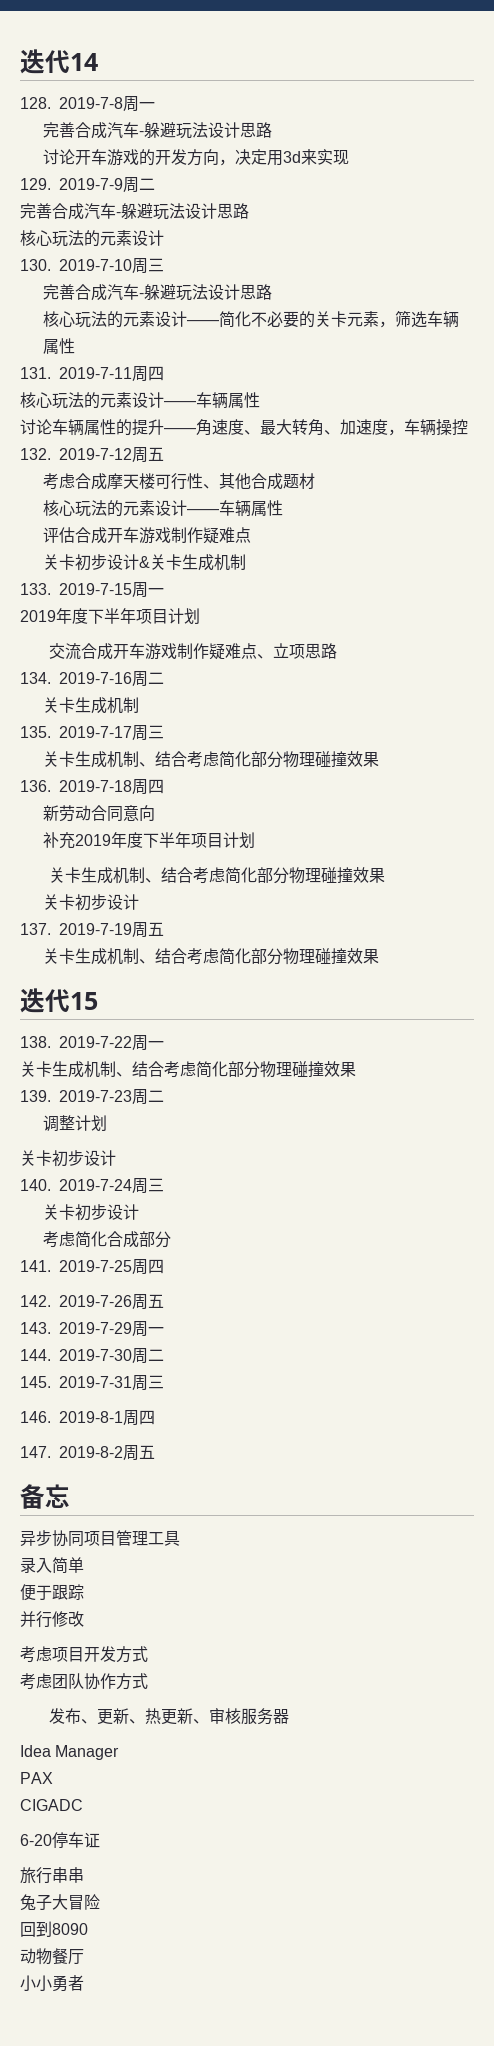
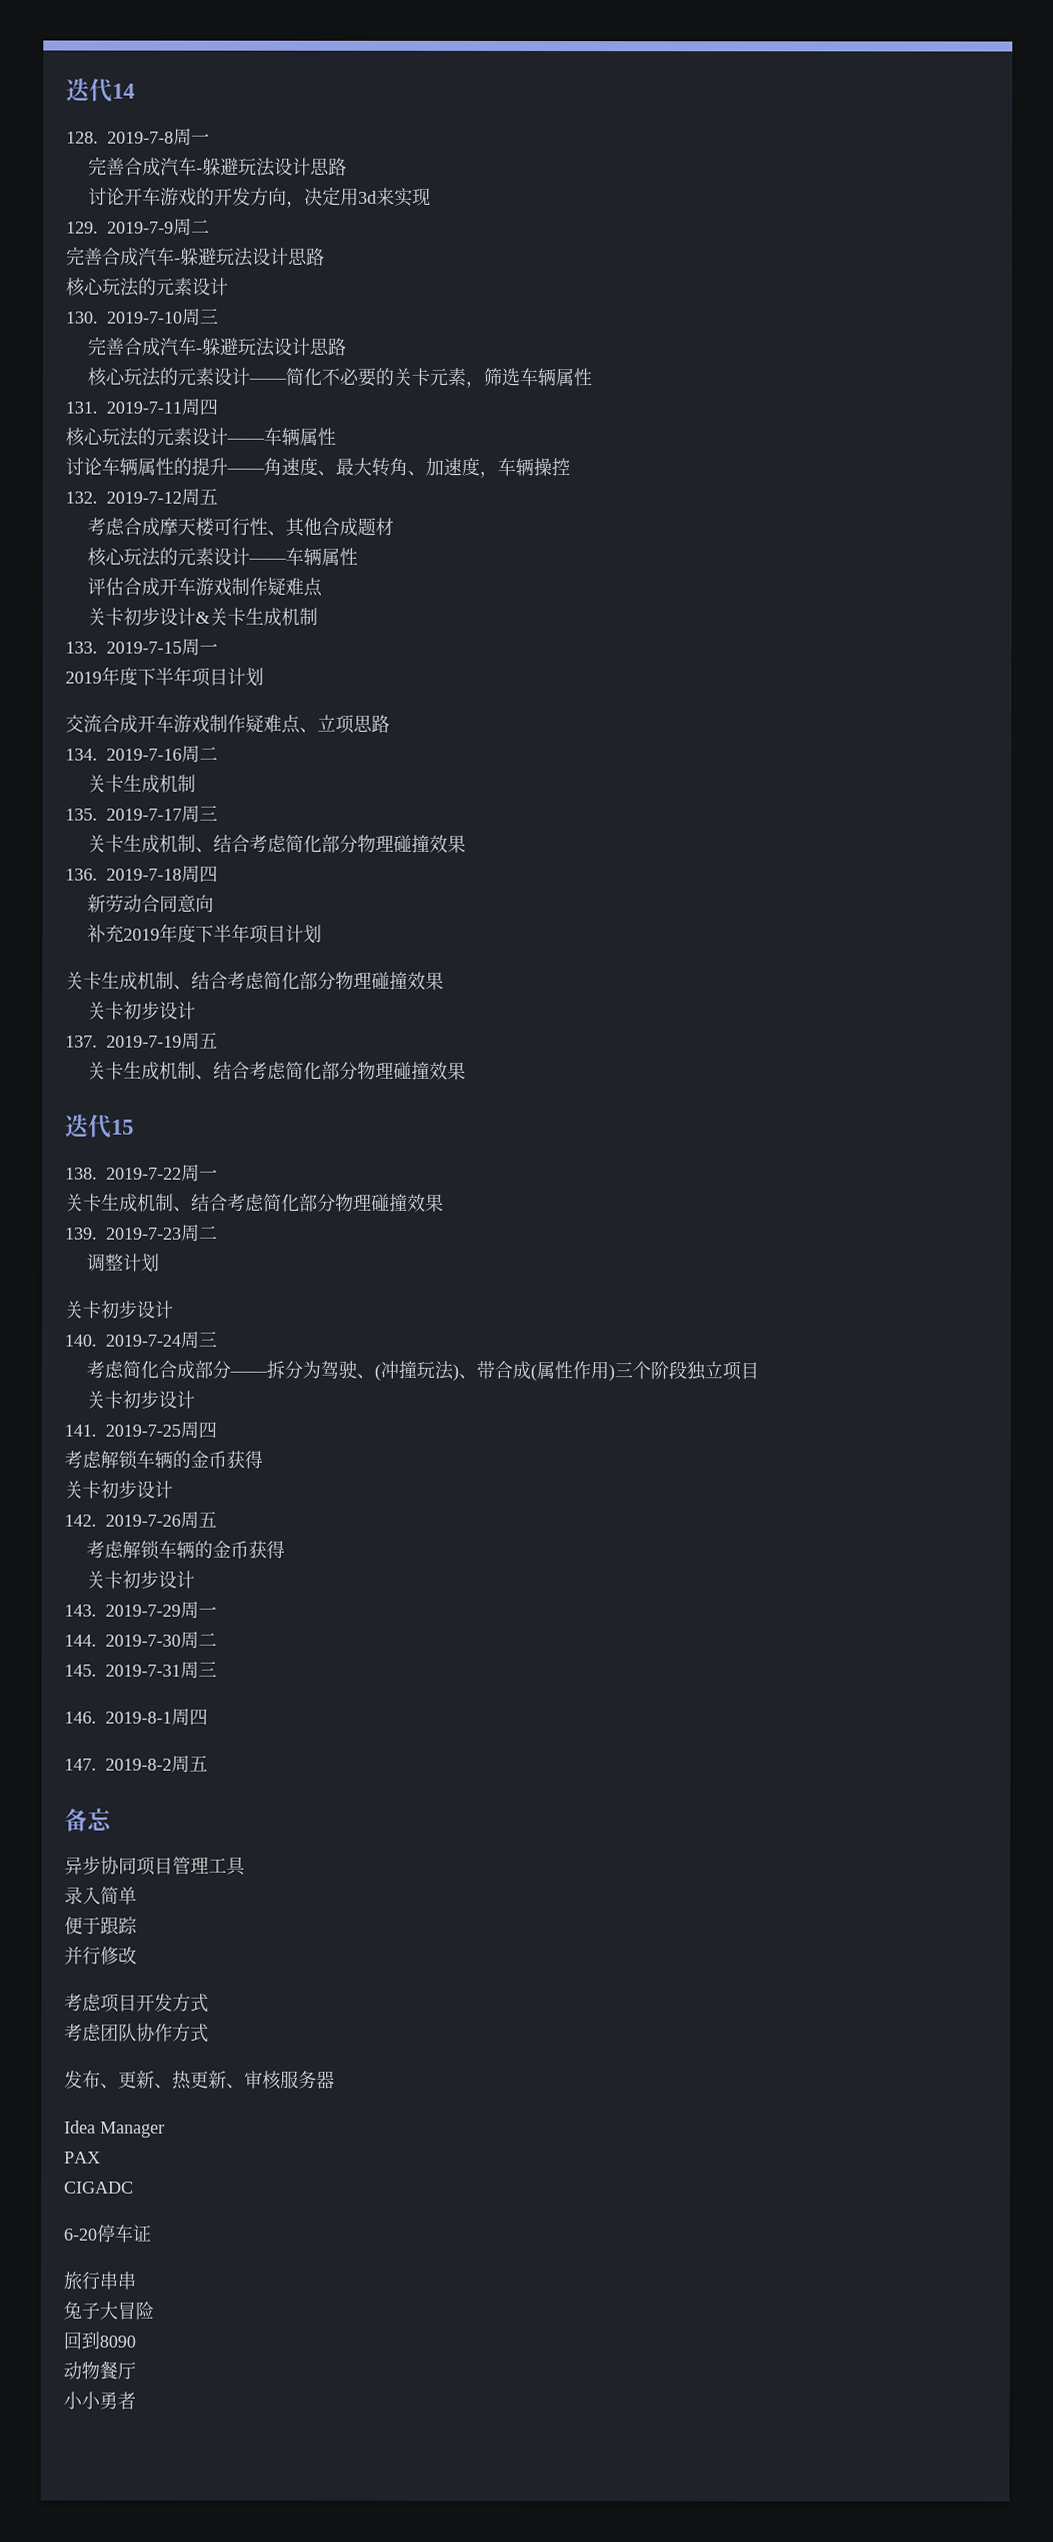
[43,1204,140,1221] // 关卡初步设计 -> (217, 1339) none
[20,1259,164,1275] [20,1294,164,1310] // 141. 2019-7-25周四 // 142. 2019-7-26周五 -> [229,1360,760,1382] [86,1390,196,1409] [64,1421,217,1439] [64,1450,263,1470] [64,1480,173,1499] [64,1511,217,1529] [86,1540,286,1560] [86,1570,196,1589] ——拆分为驾驶、(冲撞玩法)、带合成(属性作用)三个阶段独立项目 // 关卡初步设计 // 141. 2019-7-25周四 // 考虑解锁车辆的金币获得 // 关卡初步设计 // 142. 2019-7-26周五 // 考虑解锁车辆的金币获得 // 关卡初步设计

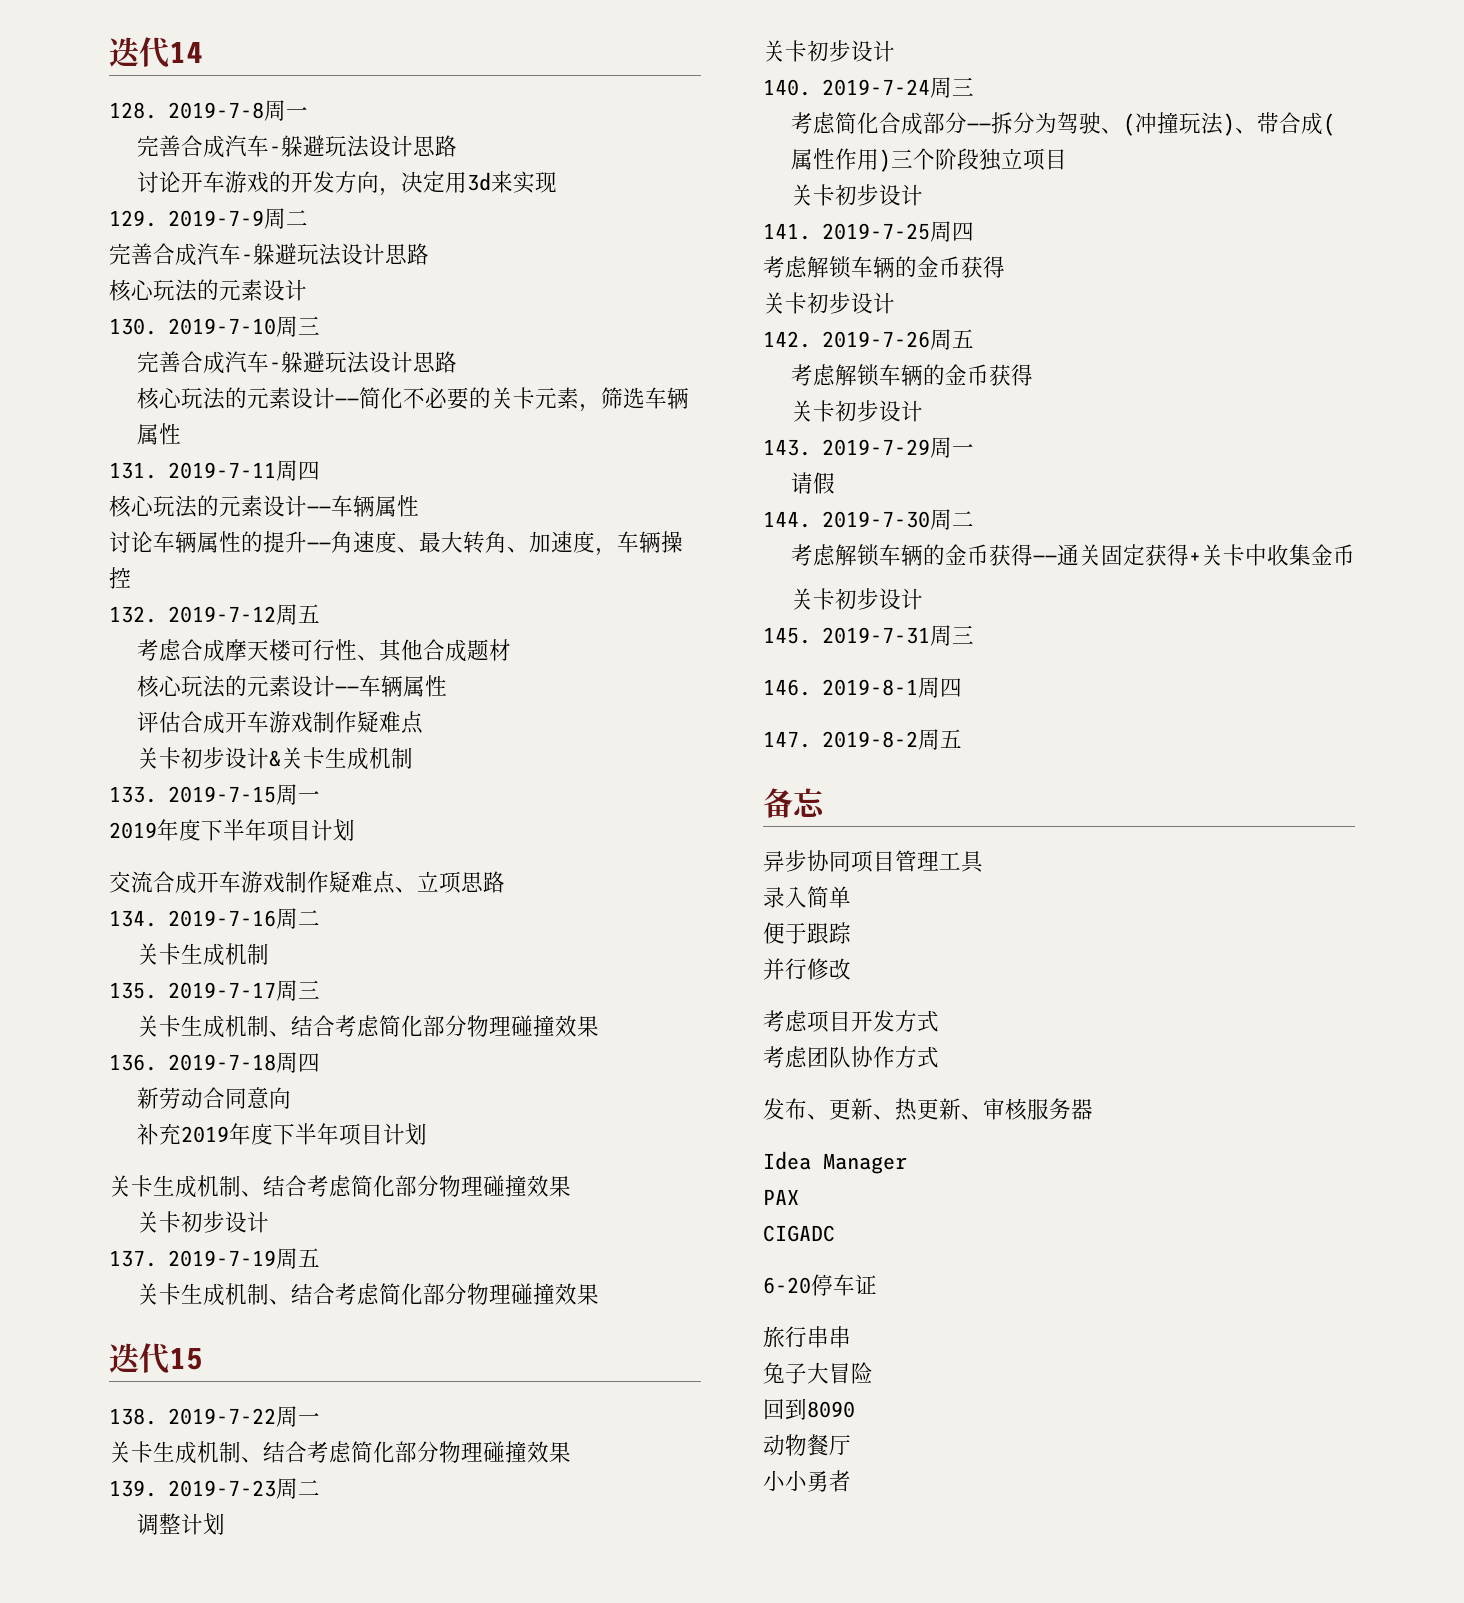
(217, 1611) none -> [790,472,835,494] // 请假
(217, 1639) none -> [790,544,1355,567] [790,588,923,610] // 考虑解锁车辆的金币获得——通关固定获得+关卡中收集金币 // 关卡初步设计

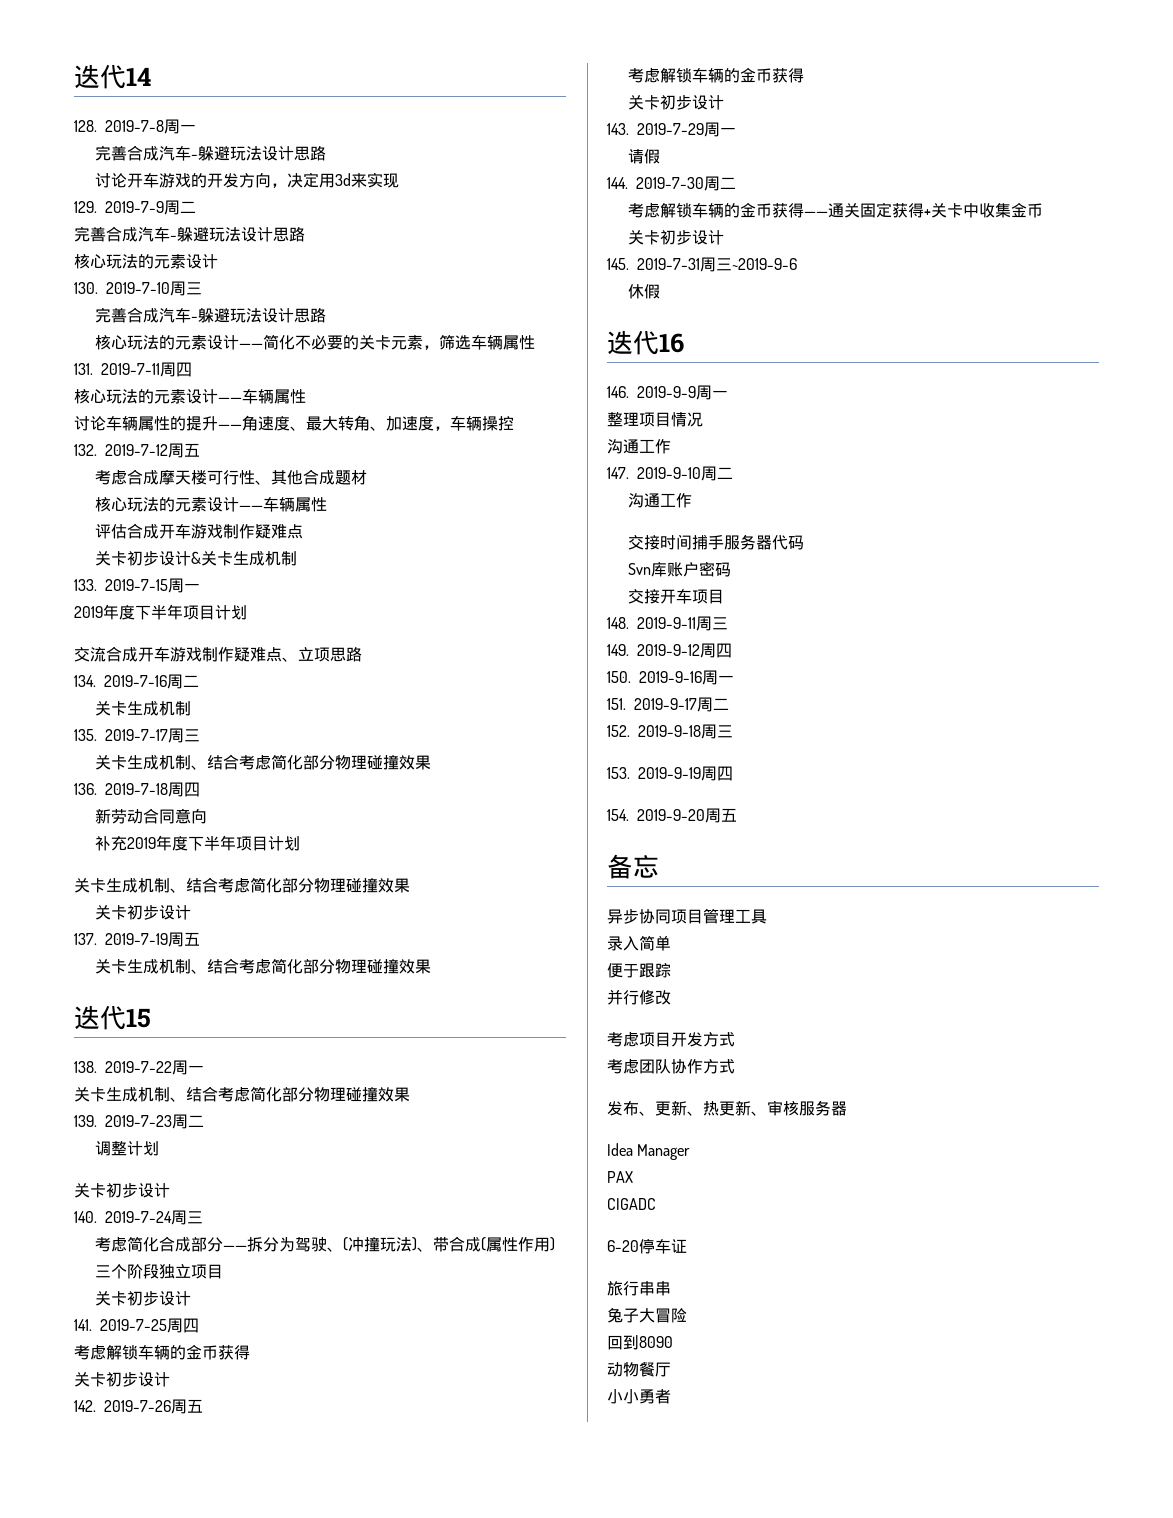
[763,677,962,698] [763,731,918,748] // 146. 2019-8-1周四 // 147. 2019-8-2 -> [732,258,797,270] [627,284,660,299] [607,330,684,355] [607,385,728,400] [607,412,703,427] [607,439,671,454] [607,466,733,481] [627,493,692,508] [627,534,804,550] [627,561,731,577] [627,589,724,604] [607,616,728,631] [607,643,732,658] [607,670,734,685] [607,697,729,712] [607,724,733,739] [607,766,733,781] [607,809,705,821] ~2019-9-6 // 休假 // 迭代16 // 146. 2019-9-9周一 // 整理项目情况 // 沟通工作 // 147. 2019-9-10周二 // 沟通工作 // 交接时间捕手服务器代码 // Svn库账户密码 // 交接开车项目 // 148. 2019-9-11周三 // 149. 2019-9-12周四 // 150. 2019-9-16周一 // 151. 2019-9-17周二 // 152. 2019-9-18周三 // 153. 2019-9-19周四 // 154. 2019-9-20

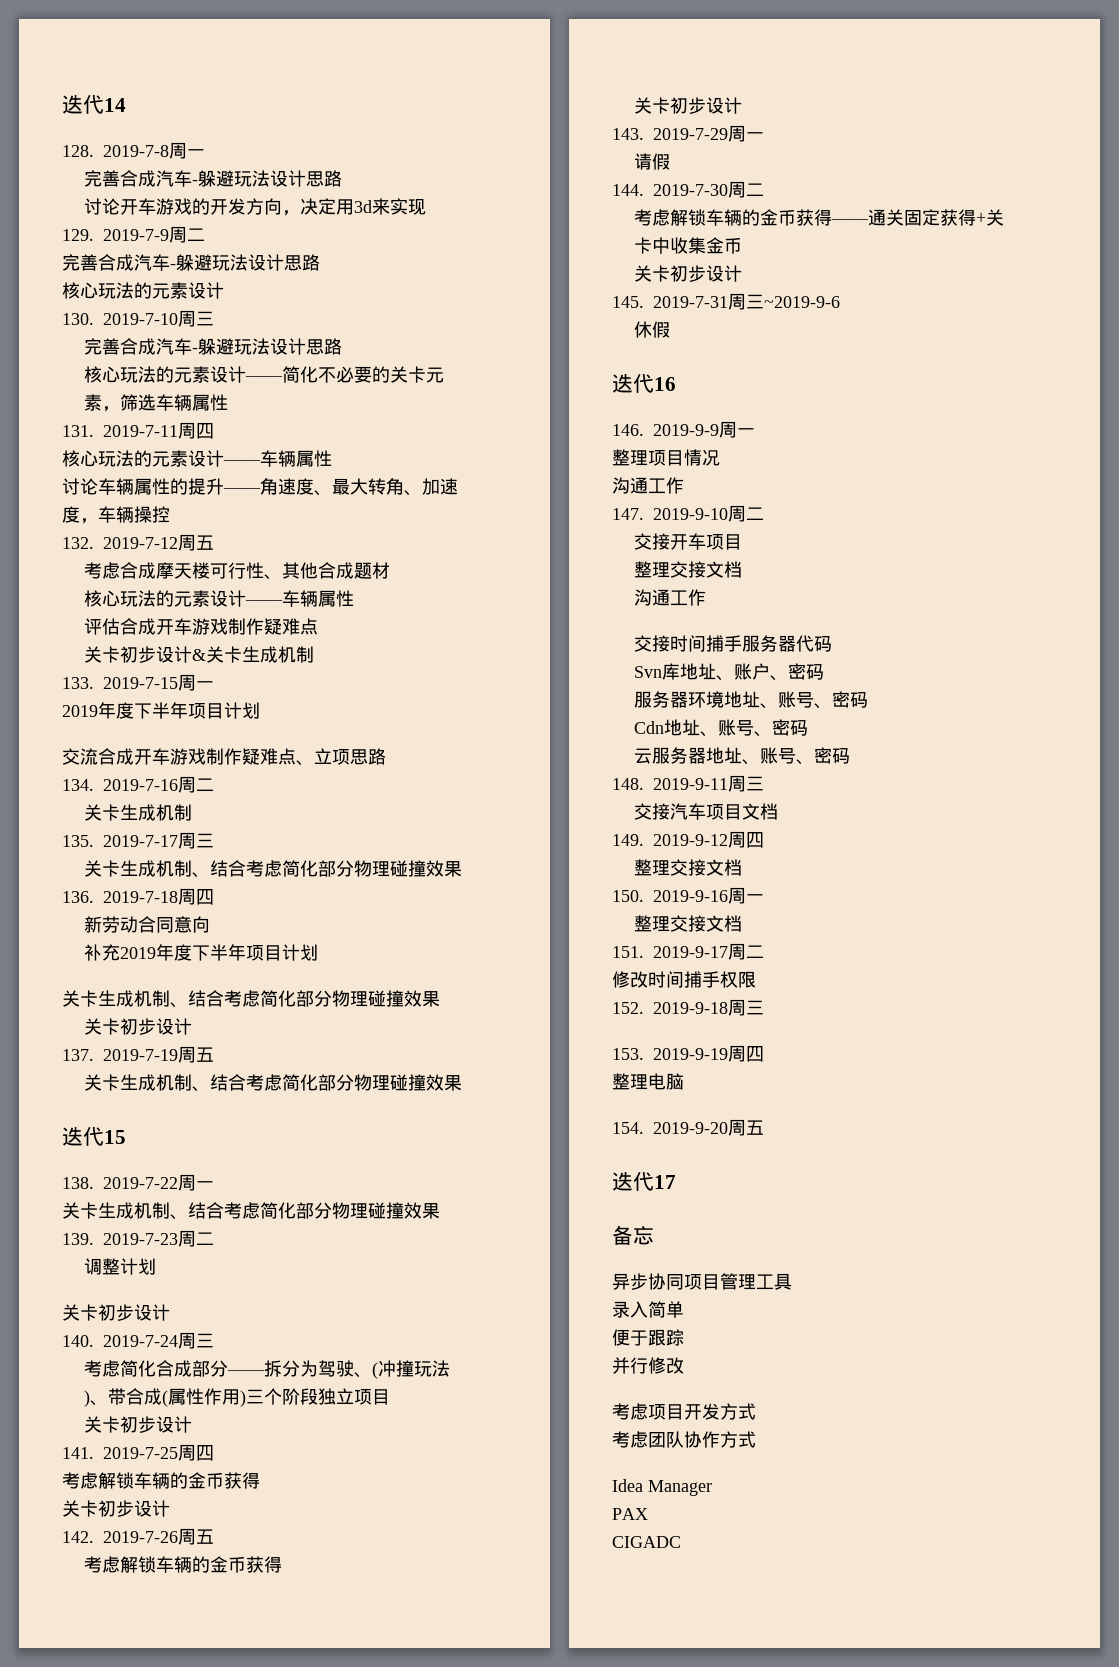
(733, 473) none -> [634,533,743,550] [634,561,743,578] // 交接开车项目 // 整理交接文档
[666,561,731,577] [627,589,724,604] 账户密码 // 交接开车项目 -> [680,663,825,681] [634,691,869,709] [634,719,809,737] [634,747,851,765] 地址、账户、密码 // 服务器环境地址、账号、密码 // Cdn地址、账号、密码 // 云服务器地址、账号、密码
(728, 623) none -> [634,803,779,820] // 交接汽车项目文档
(732, 650) none -> [634,859,743,876] // 整理交接文档
(734, 679) none -> [634,915,743,932] // 整理交接文档
(729, 704) none -> [612,971,756,988] // 修改时间捕手权限
(733, 773) none -> [612,1073,684,1090] // 整理电脑
(737, 815) none -> [612,1172,676,1191] // 迭代17
[607,1100,847,1116] [607,1143,691,1160] [607,1171,633,1183] [607,1198,656,1210] [607,1238,687,1254] [607,1281,671,1296] [607,1307,687,1323] [607,1335,673,1350] [607,1362,671,1377] [607,1389,671,1404] 发布、更新、热更新、审核服务器 // Idea Manager // PAX // CIGADC // 6-20停车证 // 旅行串串 // 兔子大冒险 // 回到8090 // 动物餐厅 // 小小勇者 -> [612,1479,712,1496] [612,1508,648,1520] [612,1536,681,1548] Idea Manager // PAX // CIGADC

